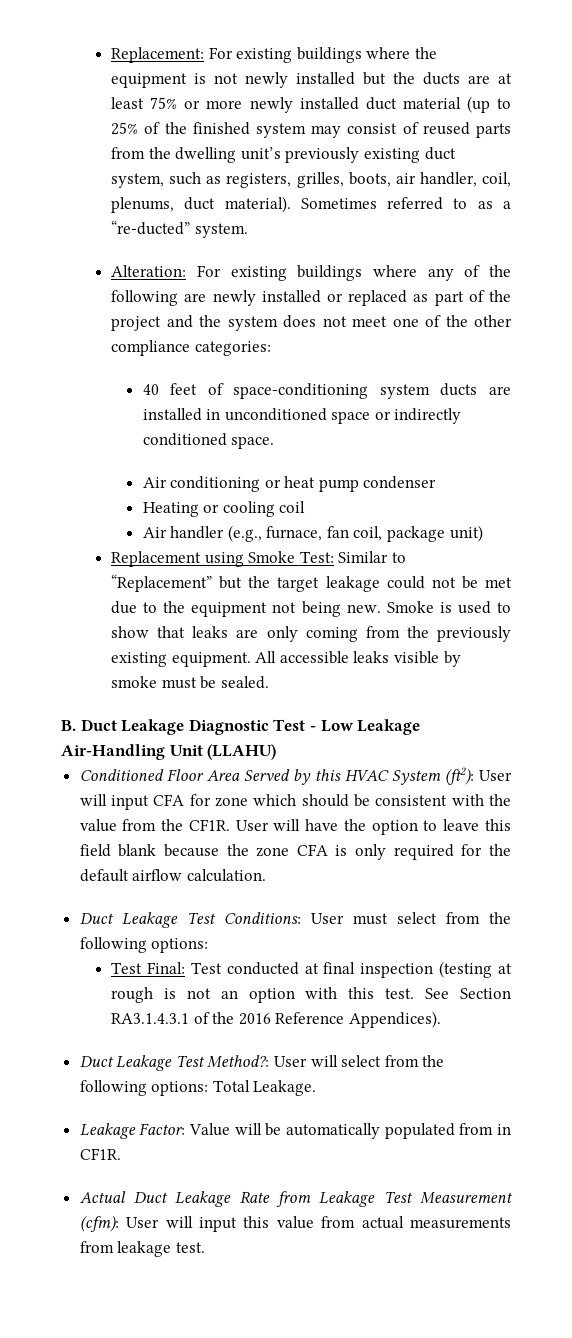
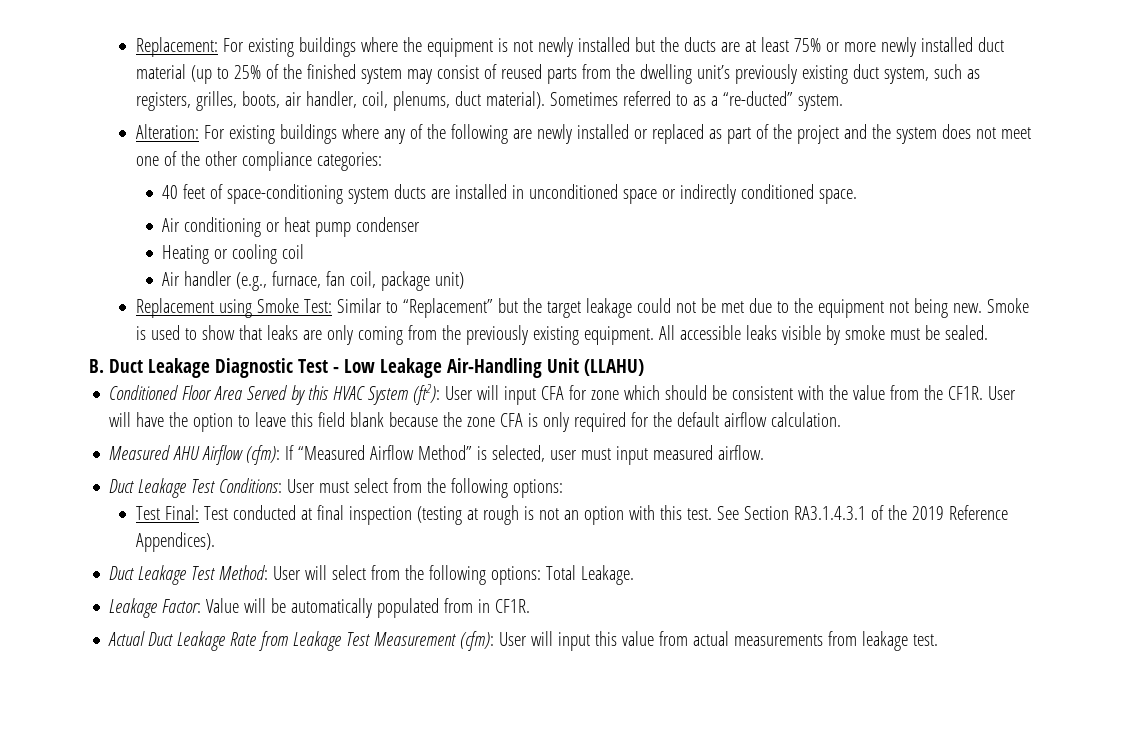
(266, 875) none -> [109,445,765,465] // Measured AHU Airflow (cfm): If “Measured Airflow Method” is selected, user must input measured airflow.
[238,1013,271,1025] 2016 -> [911,506,944,520] 2019
[207,1055,270,1068] Method?: -> [219,565,269,580] Method:

